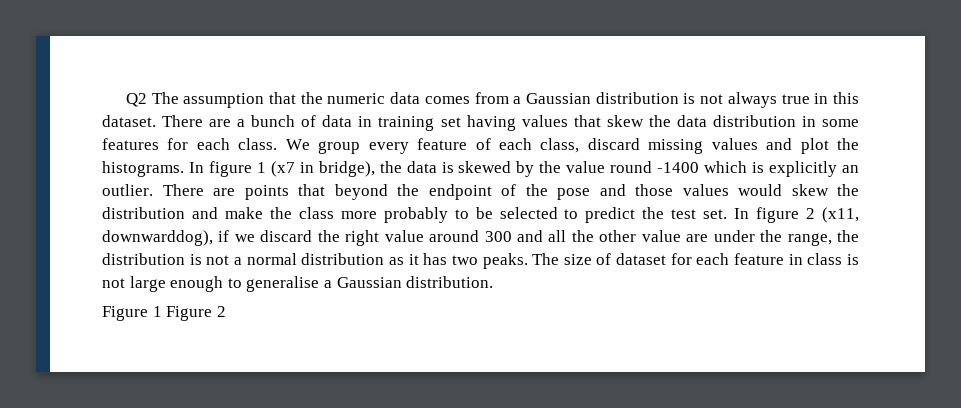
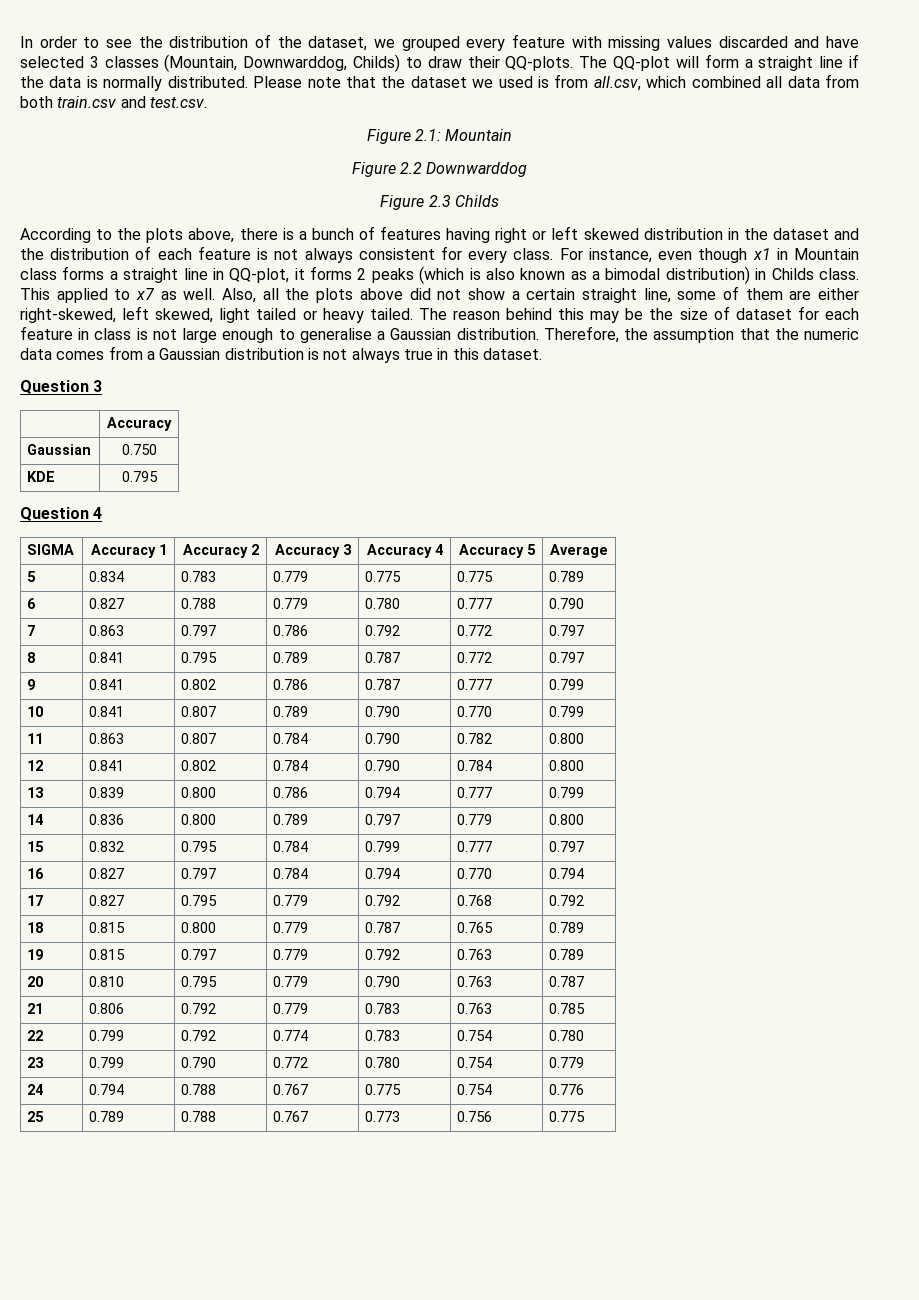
[125,92,179,107] Q2 The -> [20,34,859,51] [20,54,860,72] [20,74,860,91] [20,96,207,108] [366,129,513,144] [351,162,528,177] [380,195,499,210] [20,226,860,243] [20,246,859,263] [20,266,860,284] [20,286,859,303] [20,306,859,323] [20,326,649,343] In order to see the distribution of the dataset, we grouped every feature with missing values discarded and have selected 3 classes (Mountain, Downwarddog, Childs) to draw their QQ-plots. The QQ-plot will form a straight line if the data is normally distributed. Please note that the dataset we used is from all.csv, which combined all data from both train.csv and test.csv. // Figure 2.1: Mountain // Figure 2.2 Downwarddog // Figure 2.3 Childs // According to the plots above, there is a bunch of features having right or left skewed distribution in the dataset and the distribution of each feature is not always consistent for every class. For instance, even though x1 in Mountain class forms a straight line in QQ-plot, it forms 2 peaks (which is also known as a bimodal distribution) in Childs class. This applied to x7 as well. Also, all the plots above did not show a certain straight line, some of them are either right-skewed, left skewed, light tailed or heavy tailed. The reason behind this may be the size of dataset for each feature in class is not large enough to generalise a Gaussian distribution. Therefore, the
[162,115,859,131] [102,138,859,154] [102,161,859,177] [102,184,859,200] [102,207,860,223] [102,230,860,246] [102,253,859,269] [102,276,494,292] [102,306,226,321] There are a bunch of data in training set having values that skew the data distribution in some features for each class. We group every feature of each class, discard missing values and plot the histograms. In figure 1 (x7 in bridge), the data is skewed by the value round -1400 which is explicitly an outlier. There are points that beyond the endpoint of the pose and those values would skew the distribution and make the class more probably to be selected to predict the test set. In figure 2 (x11, downwarddog), if we discard the right value around 300 and all the other value are under the range, the distribution is not a normal distribution as it has two peaks. The size of dataset for each feature in class is not large enough to generalise a Gaussian distribution. // Figure 1 Figure 2 -> [20,380,103,394] [107,417,172,431] [27,444,92,455] [121,444,157,455] [27,471,56,482] [121,471,158,482] [20,507,103,521] [27,544,75,555] [90,544,167,558] [182,544,259,558] [274,544,352,558] [366,544,443,558] [458,544,536,558] [550,544,608,558] [27,571,37,582] [89,571,125,582] [181,571,217,582] [273,571,309,582] [365,571,402,582] [457,571,494,582] [549,571,585,582] [27,598,37,609] [89,598,125,609] [181,598,217,609] [273,598,309,609] [365,598,401,609] [457,598,493,609] [549,598,585,609] [27,625,36,636] [89,625,125,636] [181,625,217,636] [273,625,309,636] [365,625,401,636] [457,625,493,636] [549,625,585,636] [27,652,36,663] [89,652,125,663] [181,652,218,663] [273,652,309,663] [365,652,401,663] [457,652,493,663] [549,652,585,663] [27,679,36,690] [89,679,125,690] [181,679,217,690] [273,679,309,690] [365,679,401,690] [457,679,493,690] [549,679,585,690] [27,706,44,717] [89,706,125,717] [181,706,217,717] [273,706,309,717] [365,706,401,717] [457,706,493,717] [549,706,585,717] [27,733,44,744] [89,733,125,744] [181,733,217,744] [273,733,309,744] [365,733,401,744] [457,733,493,744] [549,733,585,744] [27,760,44,771] [89,760,125,771] [181,760,217,771] [273,760,309,771] [365,760,401,771] [457,760,493,771] [549,760,585,771] [27,787,45,798] [89,787,125,798] [181,787,217,798] [273,787,309,798] [365,787,401,798] [457,787,493,798] [549,787,585,798] [27,814,44,825] [89,814,125,825] [181,814,217,825] [273,814,309,825] [365,814,401,825] [457,814,493,825] [549,814,585,825] [27,841,45,852] [89,841,125,852] [181,841,218,852] [273,841,309,852] [365,841,401,852] [457,841,493,852] [549,841,585,852] [27,868,45,879] [89,868,125,879] [181,868,217,879] [273,868,309,879] [365,868,401,879] [457,868,493,879] [549,868,585,879] [27,895,44,906] [89,895,125,906] [181,895,218,906] [273,895,309,906] [365,895,401,906] [457,895,493,906] [549,895,585,906] [27,922,44,933] [89,922,126,933] [181,922,217,933] [273,922,309,933] [365,922,401,933] [457,922,494,933] [549,922,585,933] [27,949,44,960] [89,949,126,960] [181,949,217,960] [273,949,309,960] [365,949,401,960] [457,949,493,960] [549,949,585,960] [27,976,44,987] [89,976,125,987] [181,976,218,987] [273,976,309,987] [365,976,401,987] [457,976,493,987] [549,976,585,987] [27,1003,44,1014] [89,1003,125,1014] [181,1003,217,1014] [273,1003,309,1014] [365,1003,401,1014] [457,1003,493,1014] [549,1003,586,1014] [27,1030,44,1041] [89,1030,125,1041] [181,1030,217,1041] [273,1030,309,1041] [365,1030,401,1041] [457,1030,493,1041] [549,1030,585,1041] [27,1057,45,1068] [89,1057,125,1068] [181,1057,217,1068] [273,1057,309,1068] [365,1057,401,1068] [457,1057,493,1068] [549,1057,585,1068] [27,1084,44,1095] [89,1084,125,1095] [181,1084,217,1095] [273,1084,309,1095] [365,1084,402,1095] [457,1084,493,1095] [549,1084,585,1095] [27,1111,45,1122] [89,1111,125,1122] [181,1111,217,1122] [273,1111,309,1122] [365,1111,401,1122] [457,1111,493,1122] [549,1111,586,1122] // Question 3 // | Accuracy // Gaussian | 0.750 // KDE | 0.795 // Question 4 // SIGMA | Accuracy 1 | Accuracy 2 | Accuracy 3 | Accuracy 4 | Accuracy 5 | Average // 5 | 0.834 | 0.783 | 0.779 | 0.775 | 0.775 | 0.789 // 6 | 0.827 | 0.788 | 0.779 | 0.780 | 0.777 | 0.790 // 7 | 0.863 | 0.797 | 0.786 | 0.792 | 0.772 | 0.797 // 8 | 0.841 | 0.795 | 0.789 | 0.787 | 0.772 | 0.797 // 9 | 0.841 | 0.802 | 0.786 | 0.787 | 0.777 | 0.799 // 10 | 0.841 | 0.807 | 0.789 | 0.790 | 0.770 | 0.799 // 11 | 0.863 | 0.807 | 0.784 | 0.790 | 0.782 | 0.800 // 12 | 0.841 | 0.802 | 0.784 | 0.790 | 0.784 | 0.800 // 13 | 0.839 | 0.800 | 0.786 | 0.794 | 0.777 | 0.799 // 14 | 0.836 | 0.800 | 0.789 | 0.797 | 0.779 | 0.800 // 15 | 0.832 | 0.795 | 0.784 | 0.799 | 0.777 | 0.797 // 16 | 0.827 | 0.797 | 0.784 | 0.794 | 0.770 | 0.794 // 17 | 0.827 | 0.795 | 0.779 | 0.792 | 0.768 | 0.792 // 18 | 0.815 | 0.800 | 0.779 | 0.787 | 0.765 | 0.789 // 19 | 0.815 | 0.797 | 0.779 | 0.792 | 0.763 | 0.789 // 20 | 0.810 | 0.795 | 0.779 | 0.790 | 0.763 | 0.787 // 21 | 0.806 | 0.792 | 0.779 | 0.783 | 0.763 | 0.785 // 22 | 0.799 | 0.792 | 0.774 | 0.783 | 0.754 | 0.780 // 23 | 0.799 | 0.790 | 0.772 | 0.780 | 0.754 | 0.779 // 24 | 0.794 | 0.788 | 0.767 | 0.775 | 0.754 | 0.776 // 25 | 0.789 | 0.788 | 0.767 | 0.773 | 0.756 | 0.775

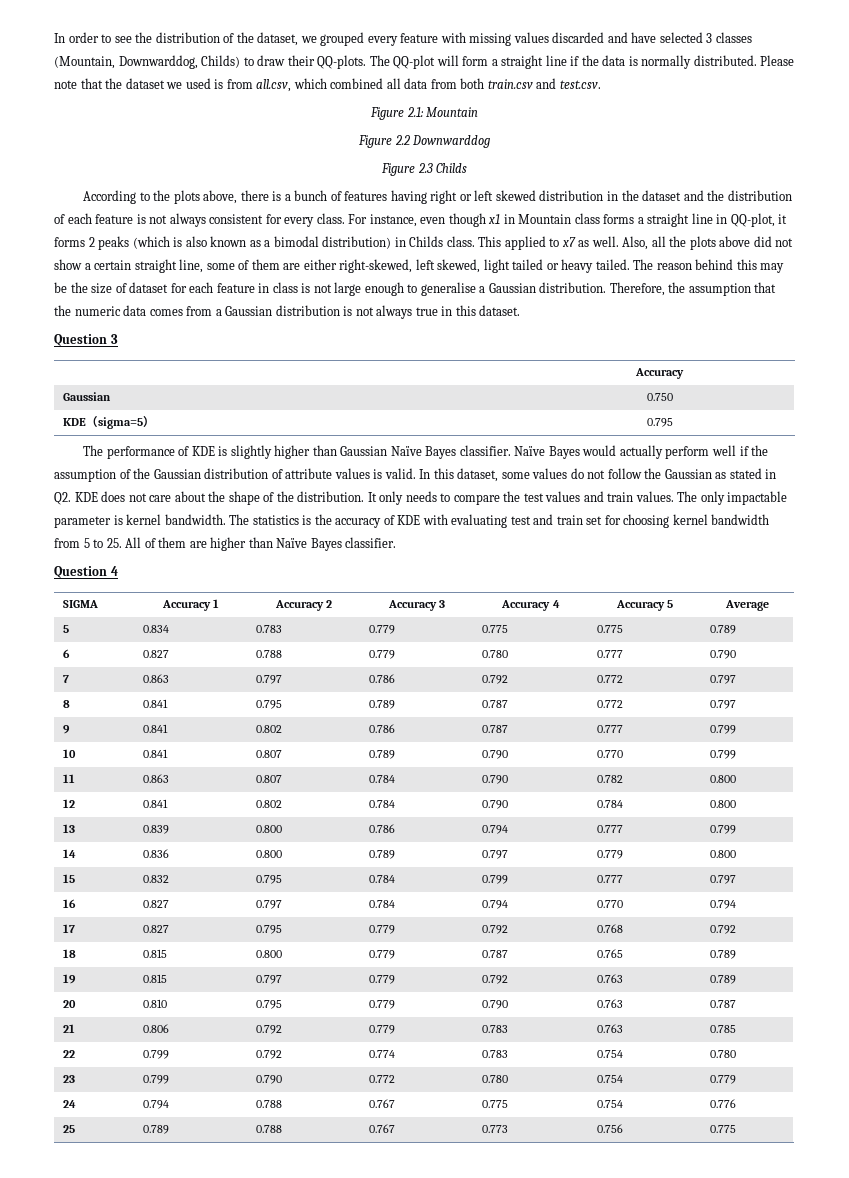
[121,471,158,482] | 0.795 -> [85,415,155,429] [646,418,673,427] [83,445,769,459] [54,468,777,482] [54,491,788,505] [54,514,770,528] [54,537,397,551] （sigma=5） | 0.795 // The performance of KDE is slightly higher than Gaussian Naïve Bayes classifier. Naïve Bayes would actually perform well if the assumption of the Gaussian distribution of attribute values is valid. In this dataset, some values do not follow the Gaussian as stated in Q2. KDE does not care about the shape of the distribution. It only needs to compare the test values and train values. The only impactable parameter is kernel bandwidth. The statistics is the accuracy of KDE with evaluating test and train set for choosing kernel bandwidth from 5 to 25. All of them are higher than Naïve Bayes classifier.

